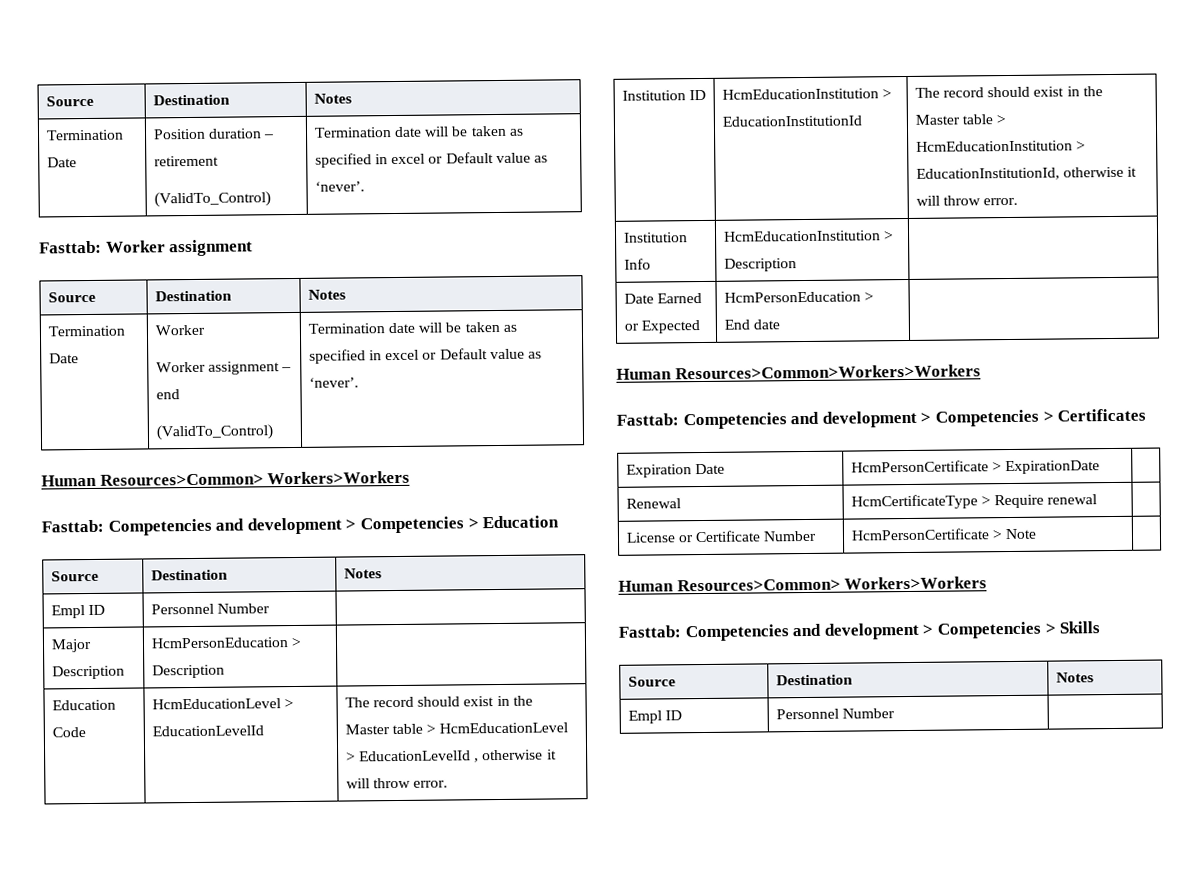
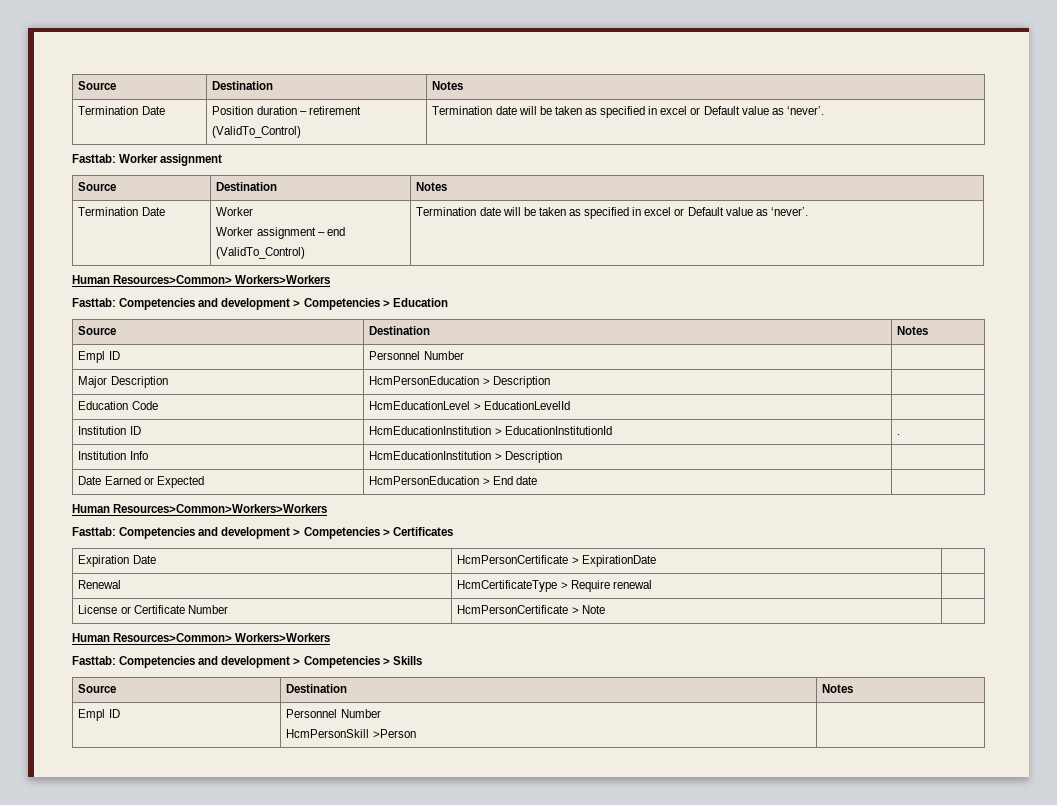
[344,695,533,708] [344,722,569,735] [345,749,557,763] [345,777,449,789] The record should exist in the Master table > HcmEducationLevel > EducationLevelId , otherwise it will throw error. -> (570, 405) none
[914,86,1103,98] [914,114,1007,125] [915,140,1086,152] [915,166,1138,181] [915,195,1019,206] The record should exist in the Master table > HcmEducationInstitution > EducationInstitutionId, otherwise it will throw error. -> [897,434,901,435] .
(895, 713) none -> [286,729,416,738] // HcmPersonSkill >Person

